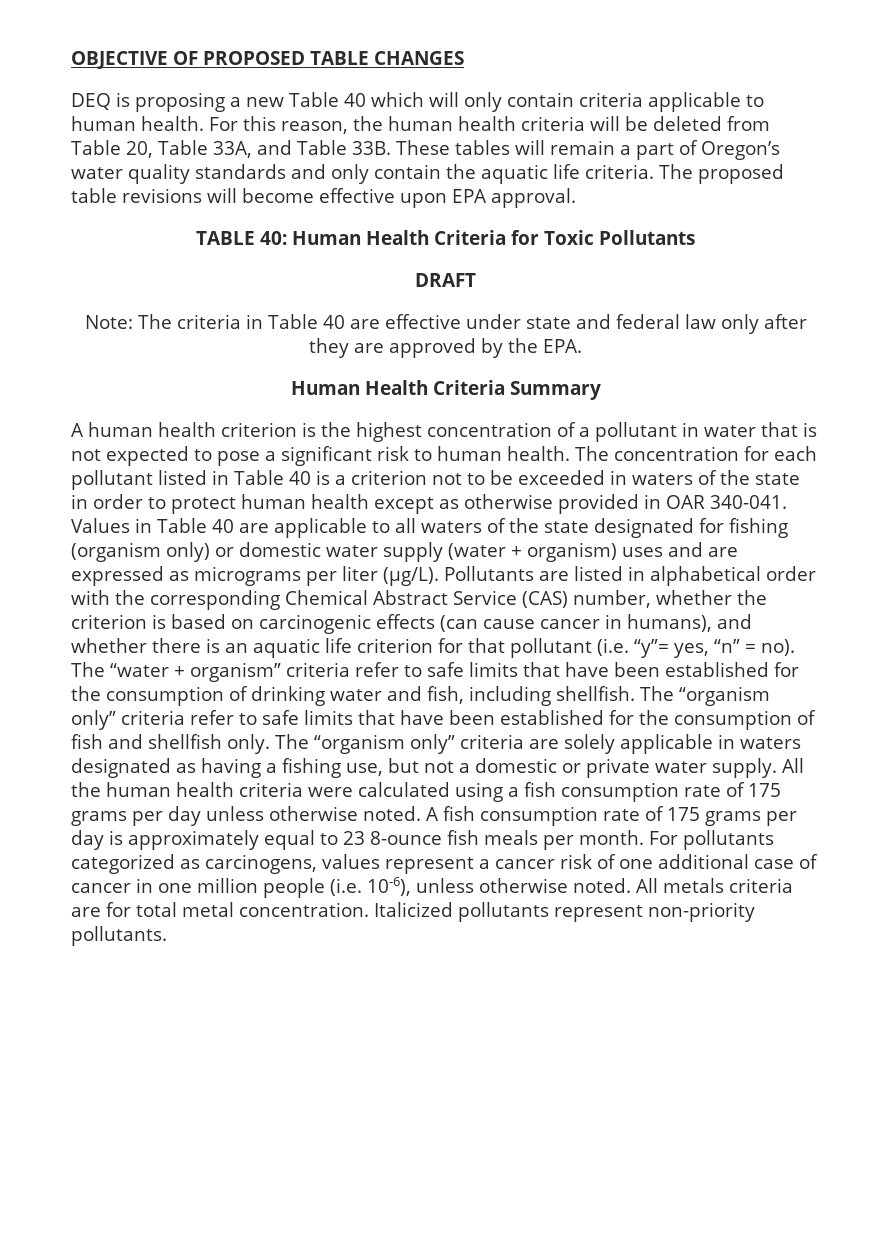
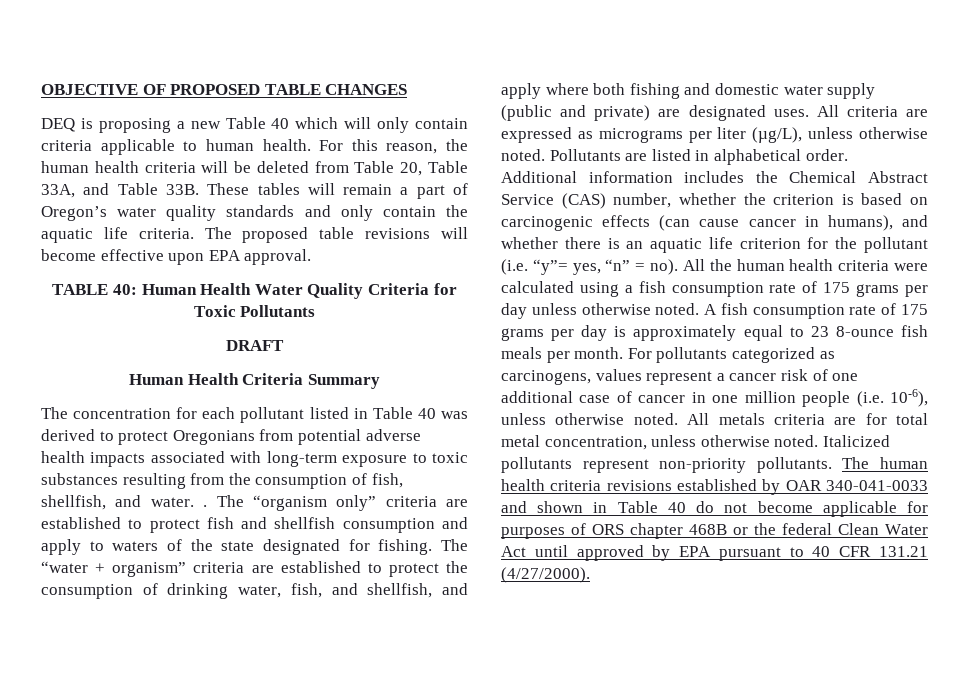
(429, 237) none -> [254,283,364,299] Water Quality
[84,314,807,334] [309,338,583,358] [290,380,601,400] [71,422,817,442] [71,446,570,466] Note: The criteria in Table 40 are effective under state and federal law only after they are approved by the EPA. // Human Health Criteria Summary // A human health criterion is the highest concentration of a pollutant in water that is not expected to pose a significant risk to human health. -> [129,373,380,389] Human Health Criteria Summary //
[315,470,800,485] [71,494,787,514] [71,518,416,538] is a criterion not to be exceeded in waters of the state in order to protect human health except as otherwise provided in OAR 340-041. Values in Table 40 are applicable to all -> [440,411,468,419] [41,429,421,445] [41,451,468,467] [41,473,403,489] [41,495,468,511] [41,517,468,533] [41,539,104,555] was derived to protect Oregonians from potential adverse health impacts associated with long-term exposure to toxic substances resulting from the consumption of fish, shellfish, and water. . The “organism only” criteria are established to protect fish and shellfish consumption and apply to
[728,518,788,538] [71,542,703,562] fishing (organism only) or domestic water supply (water + organism) uses and -> [378,539,469,555] [41,561,468,577] [41,583,469,599] [501,83,876,99] [501,105,898,121] fishing. The “water + organism” criteria are established to protect the consumption of drinking water, fish, and shellfish, and apply where both fishing and domestic water supply (public and private) are designated uses. All criteria
[383,567,439,586] (µg/L). -> [752,127,928,143] [501,149,545,161] (µg/L), unless otherwise noted.
[766,566,816,581] [71,590,280,610] order with the corresponding -> [805,149,848,161] [501,171,778,183] order. Additional information includes the
[468,638,505,653] that -> [835,237,858,249] the
[71,662,799,682] [71,686,770,706] [71,710,817,730] [71,734,801,754] [71,758,777,778] The “water + organism” criteria refer to safe limits that have been established for the consumption of drinking water and fish, including shellfish. The “organism only” criteria refer to safe limits that have been established for the consumption of fish and shellfish only. The “organism only” criteria are solely applicable in waters designated as having a fishing use, but not a domestic or private water supply. -> (679, 267) none
[239,902,369,917] concentration. -> [544,435,819,450] concentration, unless otherwise noted.
(167, 936) none -> [842,457,928,469] [501,479,928,495] [501,501,928,517] [501,523,928,539] [501,545,928,561] [501,567,590,583] The human health criteria revisions established by OAR 340-041-0033 and shown in Table 40 do not become applicable for purposes of ORS chapter 468B or the federal Clean Water Act until approved by EPA pursuant to 40 CFR 131.21 (4/27/2000).

